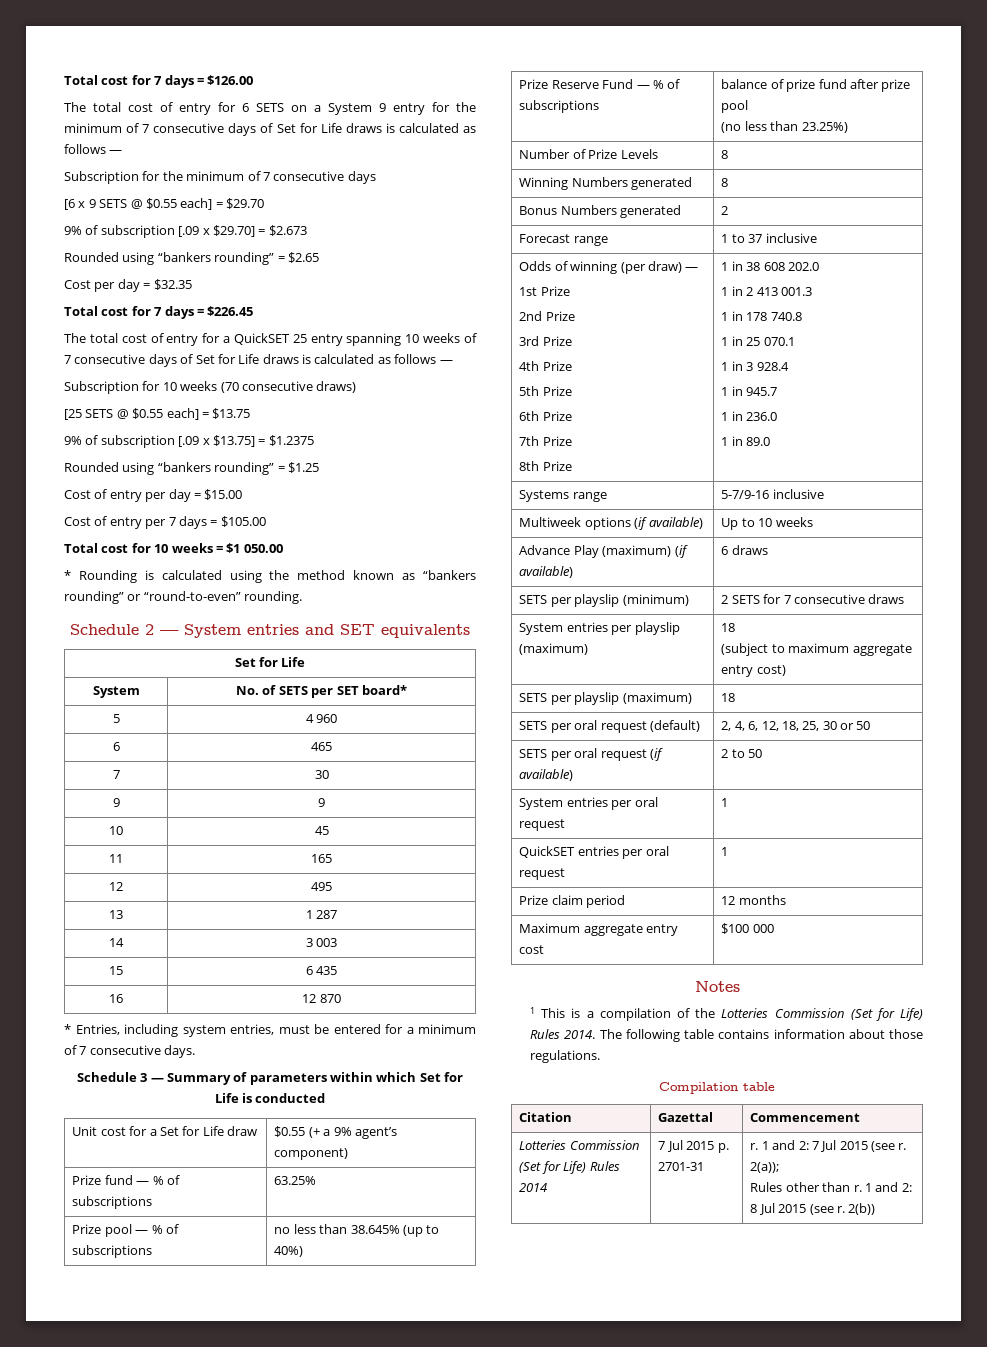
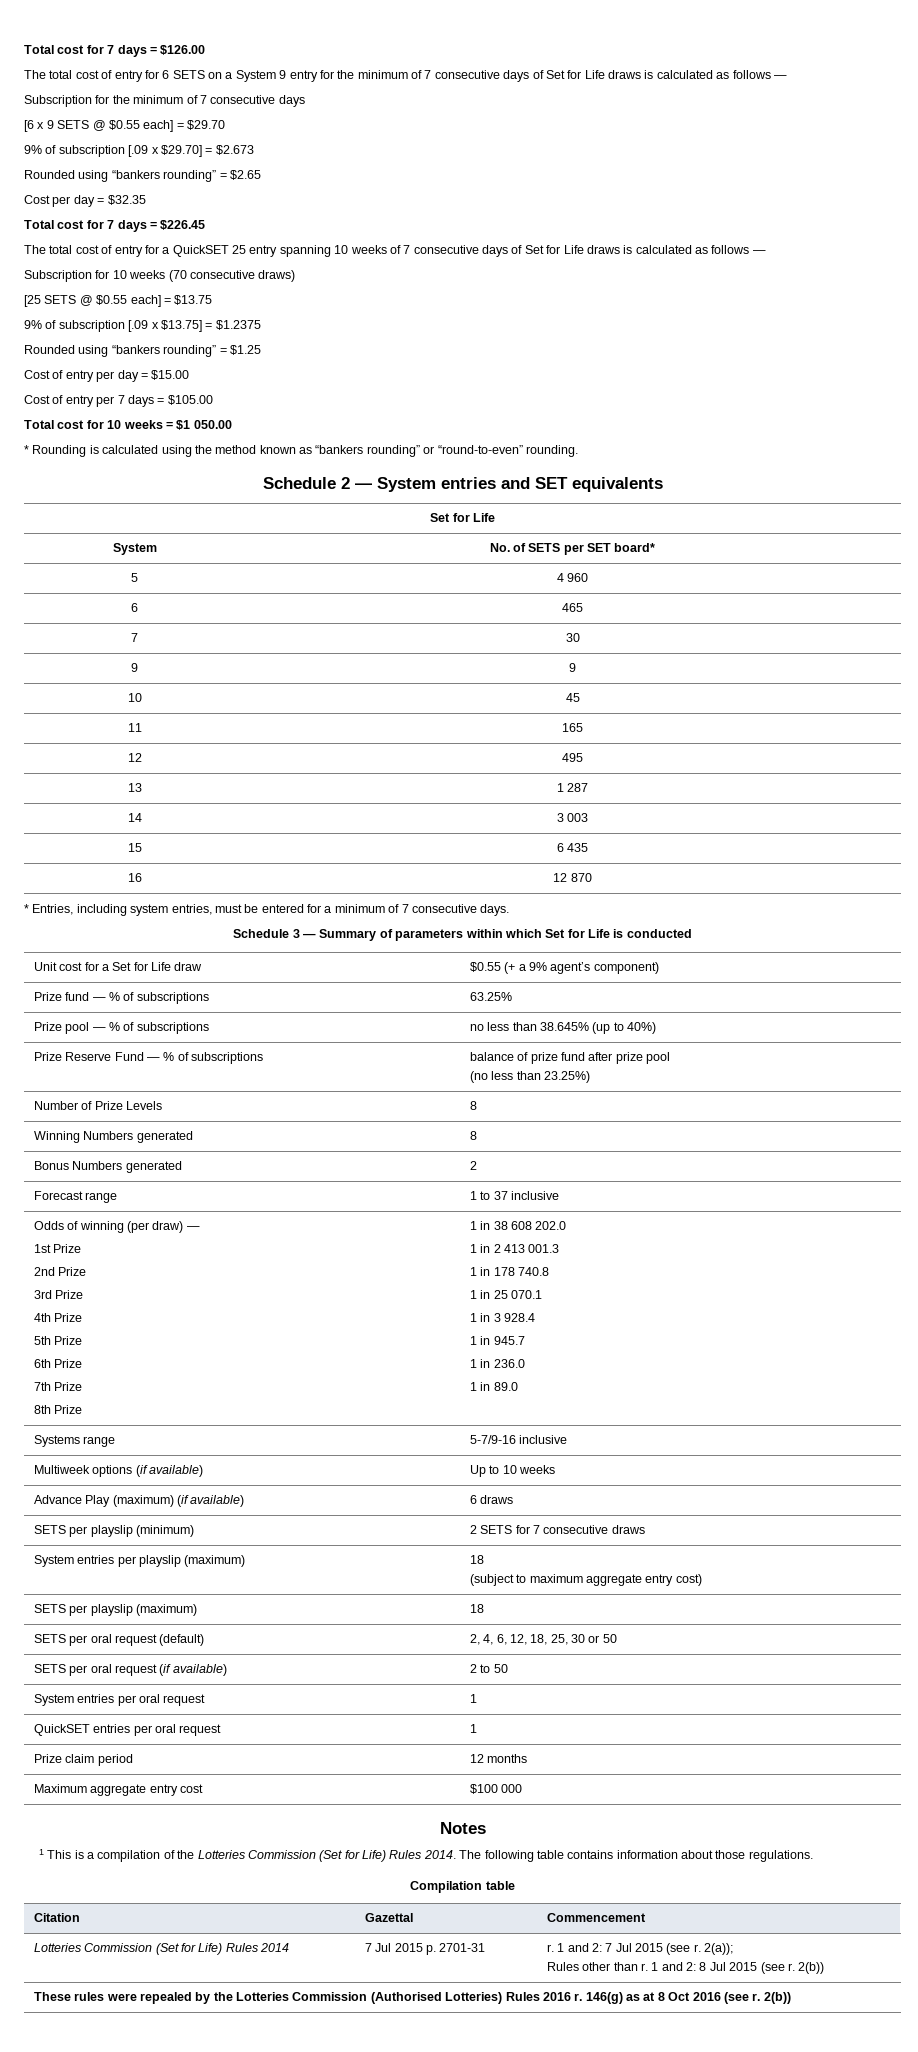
(876, 1209) none -> [33,1992,791,2004] // These rules were repealed by the Lotteries Commission (Authorised Lotteries) Rules 2016 r. 146(g) as at 8 Oct 2016 (see r. 2(b))

